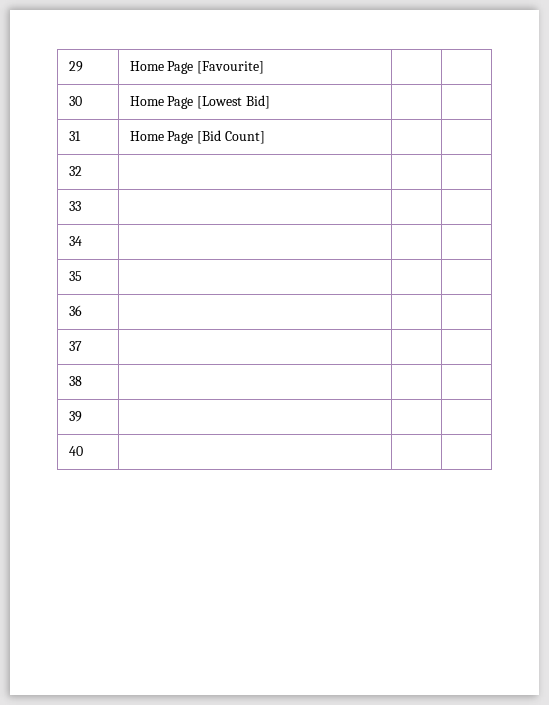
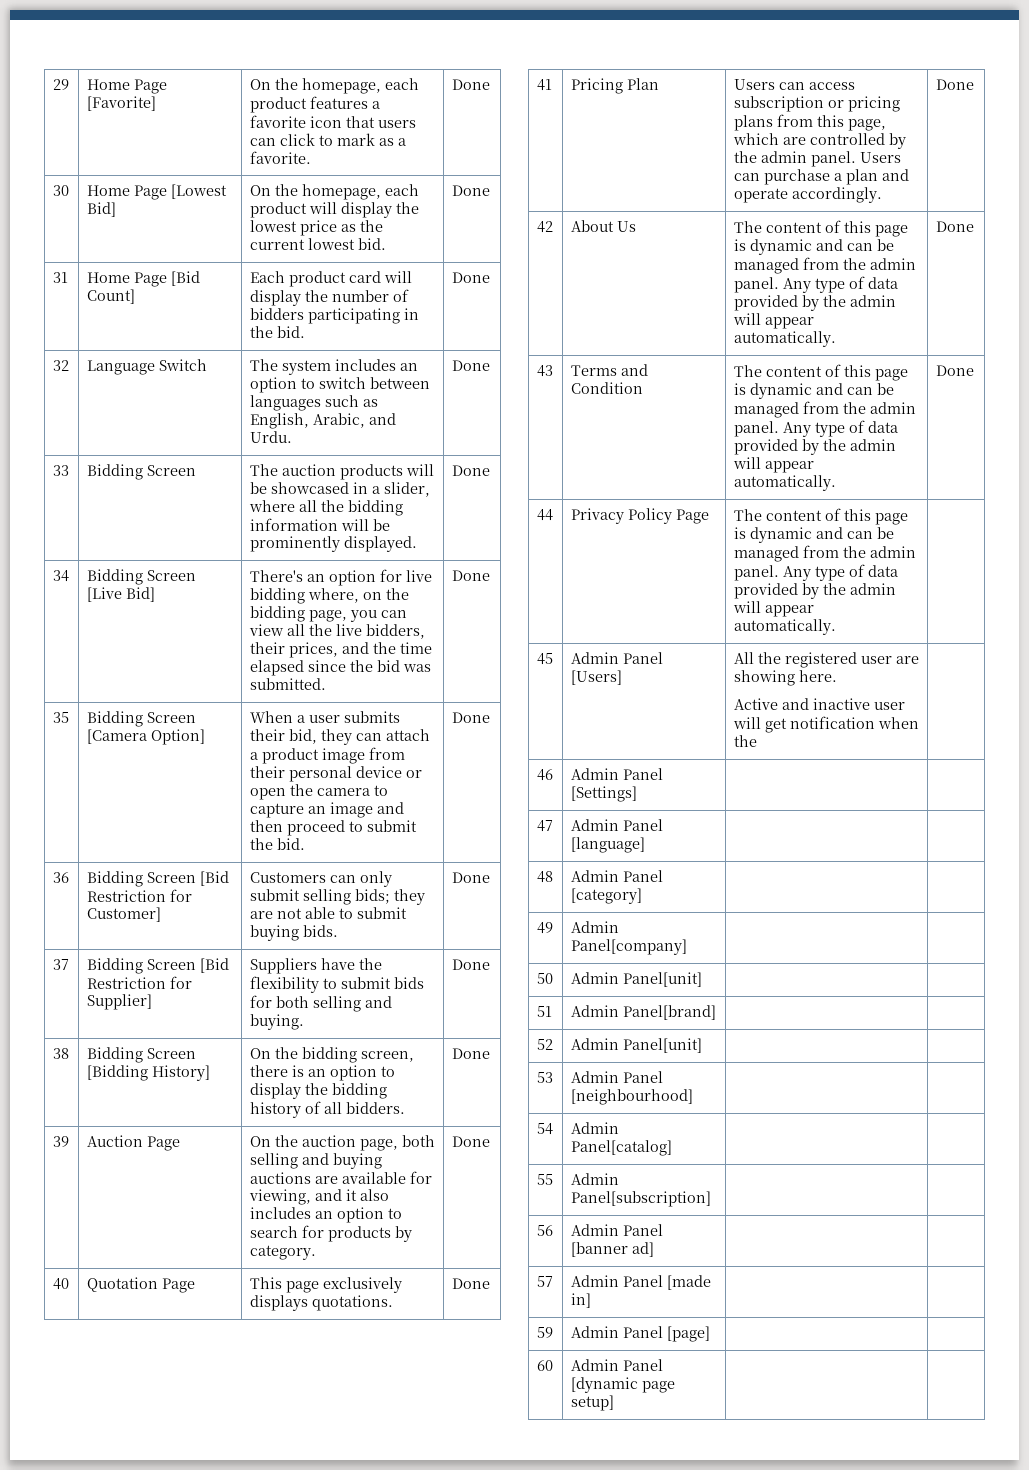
[197,61,265,74] [Favourite] | | -> [86,96,156,111] [249,78,419,94] [249,96,380,113] [249,115,416,128] [249,133,406,146] [249,151,311,164] [451,79,490,90] [Favorite] | On the homepage, each product features a favorite icon that users can click to mark as a favorite. | Done
(270, 102) | -> [249,184,419,200] [249,202,419,218] [249,220,383,236] [249,238,386,250] [451,185,490,196] On the homepage, each product will display the lowest price as the current lowest bid. | Done
[68,166,82,176] [68,201,81,211] [68,236,82,246] [68,271,82,281] [68,305,82,316] [68,341,82,351] [68,376,82,386] [68,411,82,422] [68,446,83,456] | // 32 | | | // 33 | | | // 34 | | | // 35 | | | // 36 | | | // 37 | | | // 38 | | | // 39 | | | // 40 | -> [249,271,412,287] [249,289,409,306] [249,308,419,324] [249,326,305,338] [451,272,490,283] [52,360,69,371] [86,359,207,375] [249,359,418,375] [249,377,430,393] [249,395,378,411] [249,413,396,429] [249,431,292,443] [451,360,490,371] [52,465,69,476] [86,464,196,480] [249,464,434,480] [249,482,430,497] [248,500,403,516] [249,518,390,531] [249,536,417,552] [451,465,490,476] [52,570,69,582] [86,569,196,585] [86,587,155,602] [249,569,432,586] [249,588,409,604] [249,606,407,622] [248,624,425,639] [249,642,432,658] [249,660,431,676] [249,678,326,690] [451,570,490,581] [52,712,69,723] [86,711,196,727] [86,729,205,745] [249,711,400,723] [249,729,430,745] [249,747,405,764] [249,766,422,782] [249,784,388,800] [249,802,404,818] [249,820,417,836] [249,838,305,850] [451,712,490,723] [52,872,69,883] [86,871,229,887] [86,889,192,902] [86,907,161,922] [249,871,392,887] [249,889,425,905] [249,907,407,919] [249,925,338,941] [451,872,490,883] [52,959,69,970] [86,958,229,974] [86,976,192,989] [86,994,152,1010] [249,958,382,974] [249,976,424,993] [249,995,392,1012] [249,1014,304,1030] [451,959,490,970] [52,1048,69,1059] [86,1047,196,1063] [86,1065,210,1081] [249,1047,414,1063] [249,1065,395,1081] [249,1083,387,1099] [249,1101,405,1118] [451,1048,490,1059] [52,1136,69,1147] [86,1135,180,1151] [249,1135,435,1151] [249,1153,382,1169] [249,1171,432,1184] [248,1189,389,1205] [249,1207,402,1223] [249,1225,412,1242] [249,1245,316,1260] [451,1136,490,1147] [52,1278,69,1290] [86,1277,195,1293] [249,1277,402,1293] [249,1295,393,1311] [451,1278,490,1289] [536,79,552,91] [570,78,659,94] [733,79,855,90] [733,96,900,112] [733,114,886,131] [732,133,906,149] [733,151,901,167] [733,169,909,185] [733,187,882,203] [935,79,974,90] [536,221,553,233] [570,220,636,232] [733,220,908,237] [733,239,894,255] [733,257,916,274] [733,276,898,293] [733,295,896,311] [732,313,814,329] [733,331,836,347] [935,221,974,232] [536,365,553,377] [570,364,648,376] [570,382,643,394] [733,364,908,381] [733,383,894,399] [733,401,916,418] [733,420,898,437] [733,439,896,455] [732,457,814,473] [733,475,836,491] [935,365,974,376] [536,509,553,521] [570,508,709,524] [733,508,908,525] [733,527,894,543] [733,545,916,562] [733,564,898,581] [733,583,896,599] [732,601,814,617] [733,619,836,635] [536,653,553,665] [570,652,663,664] [570,670,622,685] [733,652,919,668] [733,670,837,686] [733,698,905,710] [732,716,919,733] [733,735,757,747] [536,769,553,781] [570,768,663,780] [570,786,637,802] [536,820,553,832] [570,819,663,831] [570,837,645,853] [536,871,553,883] [570,870,663,882] [570,888,642,904] [536,922,553,934] [570,921,619,933] [570,939,687,955] [536,973,553,984] [570,972,702,987] [536,1006,552,1017] [570,1005,716,1020] [536,1039,553,1050] [570,1038,702,1053] [536,1072,553,1083] [570,1071,663,1083] [570,1089,693,1105] [536,1123,553,1135] [570,1122,619,1134] [570,1140,672,1156] [536,1174,553,1185] [570,1173,619,1185] [570,1191,711,1207] [536,1225,553,1236] [570,1224,663,1236] [570,1242,654,1257] [536,1276,553,1287] [570,1275,711,1290] [570,1293,591,1308] [536,1327,553,1338] [570,1326,710,1342] [536,1360,553,1371] [570,1359,663,1371] [570,1377,675,1393] [570,1395,614,1411] Each product card will display the number of bidders participating in the bid. | Done // 32 | Language Switch | The system includes an option to switch between languages such as English, Arabic, and Urdu. | Done // 33 | Bidding Screen | The auction products will be showcased in a slider, where all the bidding information will be prominently displayed. | Done // 34 | Bidding Screen [Live Bid] | There's an option for live bidding where, on the bidding page, you can view all the live bidders, their prices, and the time elapsed since the bid was submitted. | Done // 35 | Bidding Screen [Camera Option] | When a user submits their bid, they can attach a product image from their personal device or open the camera to capture an image and then proceed to submit the bid. | Done // 36 | Bidding Screen [Bid Restriction for Customer] | Customers can only submit selling bids; they are not able to submit buying bids. | Done // 37 | Bidding Screen [Bid Restriction for Supplier] | Suppliers have the flexibility to submit bids for both selling and buying. | Done // 38 | Bidding Screen [Bidding History] | On the bidding screen, there is an option to display the bidding history of all bidders. | Done // 39 | Auction Page | On the auction page, both selling and buying auctions are available for viewing, and it also includes an option to search for products by category. | Done // 40 | Quotation Page | This page exclusively displays quotations. | Done // 41 | Pricing Plan | Users can access subscription or pricing plans from this page, which are controlled by the admin panel. Users can purchase a plan and operate accordingly. | Done // 42 | About Us | The content of this page is dynamic and can be managed from the admin panel. Any type of data provided by the admin will appear automatically. | Done // 43 | Terms and Condition | The content of this page is dynamic and can be managed from the admin panel. Any type of data provided by the admin will appear automatically. | Done // 44 | Privacy Policy Page | The content of this page is dynamic and can be managed from the admin panel. Any type of data provided by the admin will appear automatically. | // 45 | Admin Panel [Users] | All the registered user are showing here. // Active and inactive user will get notification when the | // 46 | Admin Panel [Settings] | | // 47 | Admin Panel [language] | | // 48 | Admin Panel [category] | | // 49 | Admin Panel[company] | | // 50 | Admin Panel[unit] | | // 51 | Admin Panel[brand] | | // 52 | Admin Panel[unit] | | // 53 | Admin Panel [neighbourhood] | | // 54 | Admin Panel[catalog] | | // 55 | Admin Panel[subscription] | | // 56 | Admin Panel [banner ad] | | // 57 | Admin Panel [made in] | | // 59 | Admin Panel [page] | | // 60 | Admin Panel [dynamic page setup]

